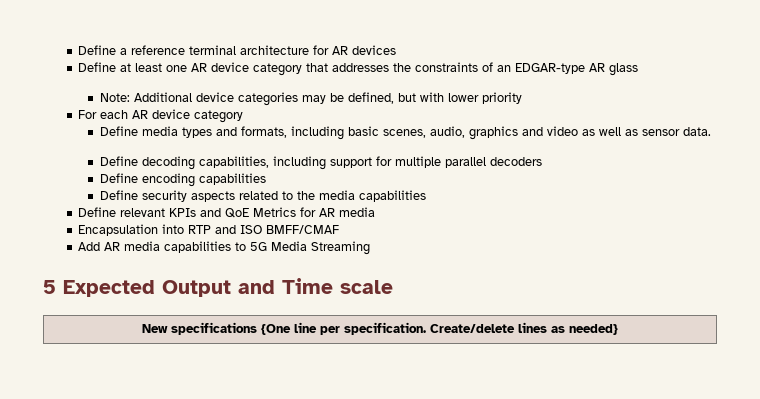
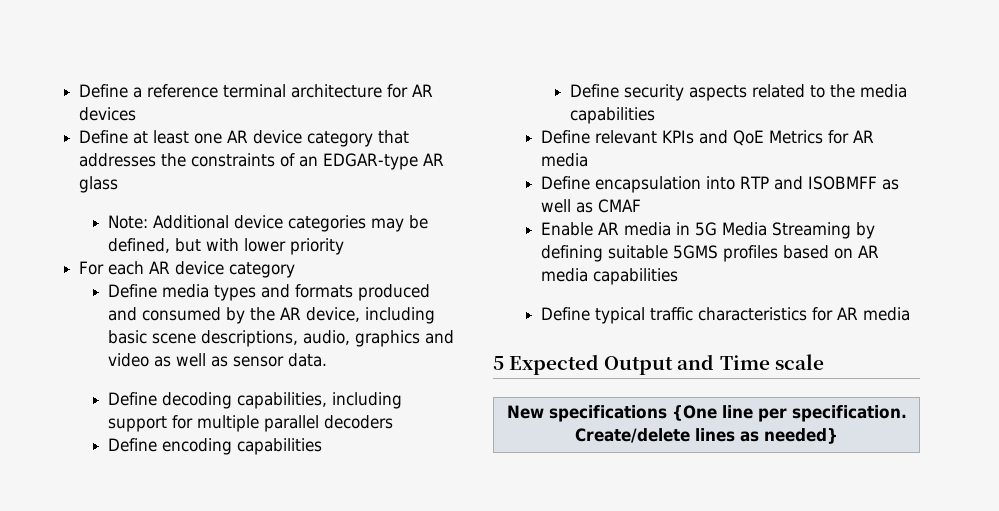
[240,126,426,140] formats, including basic scenes, -> [295,284,431,301] [108,307,436,324] [108,330,299,347] formats produced and consumed by the AR device, including basic scene descriptions,
[78,224,159,236] Encapsulation -> [540,176,701,193] Define encapsulation
[240,225,340,234] [78,241,371,255] ISO BMFF/CMAF // Add AR media capabilities to 5G Media Streaming -> [807,176,899,190] [540,199,641,213] [540,222,875,239] [540,245,879,262] [540,268,678,285] [540,307,910,324] ISOBMFF as well as CMAF // Enable AR media in 5G Media Streaming by defining suitable 5GMS profiles based on AR media capabilities // Define typical traffic characteristics for AR media

